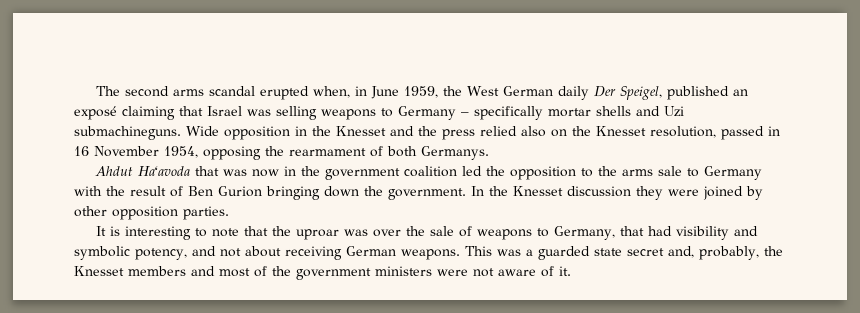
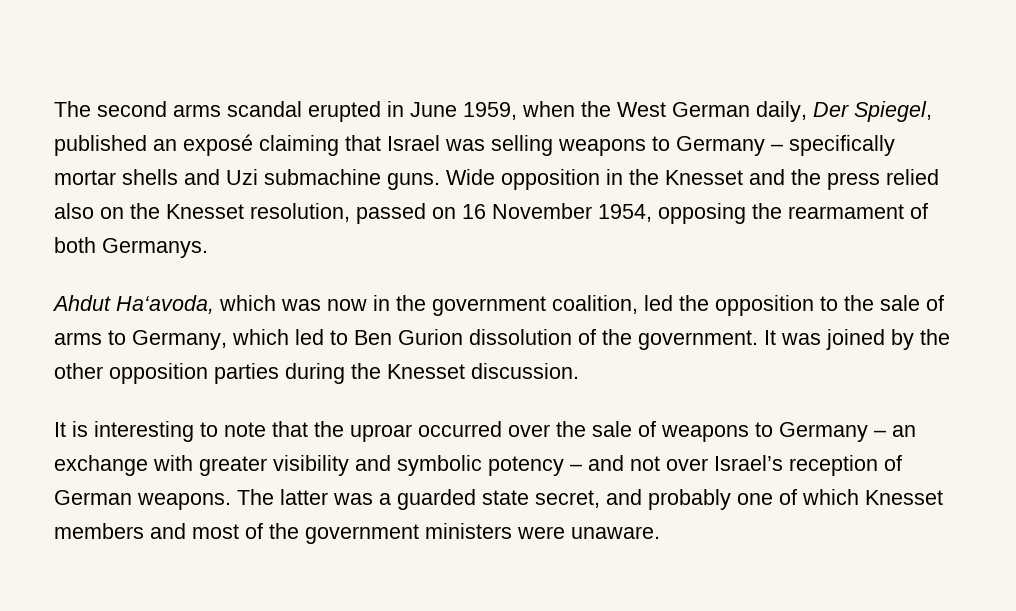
[313,86,351,98] when, -> (381, 111) none
(439, 92) none -> [522,101,575,117] when
[558,86,663,100] daily Der Speigel, -> [756,101,932,122] daily, Der Spiegel,
[74,126,181,140] submachineguns. -> [264,169,440,190] submachine guns.
[768,126,780,136] in -> [432,207,456,219] on
[138,166,220,176] Ha‘avoda that -> [116,295,276,314] Ha‘avoda, which
[404,166,458,177] coalition -> [552,295,638,314] coalition,
[622,166,763,180] [74,186,763,200] [74,206,229,220] arms sale to Germany with the result of Ben Gurion bringing down the government. In the Knesset discussion they were joined by other opposition parties. -> [880,295,944,311] [54,329,950,350] [54,363,579,384] sale of arms to Germany, which led to Ben Gurion dissolution of the government. It was joined by the other opposition parties during the Knesset discussion.
[344,229,369,236] was -> [418,421,502,437] occurred
[554,226,758,240] [74,246,783,260] Germany, that had visibility and symbolic potency, and not about receiving German weapons. This was a guarded state secret and, probably, the -> [779,422,916,442] [54,455,902,476] [54,489,859,510] Germany – an exchange with greater visibility and symbolic potency – and not over Israel’s reception of German weapons. The latter was a guarded state secret, and probably one of which
[473,266,571,277] not aware of it. -> [571,526,660,539] unaware.

